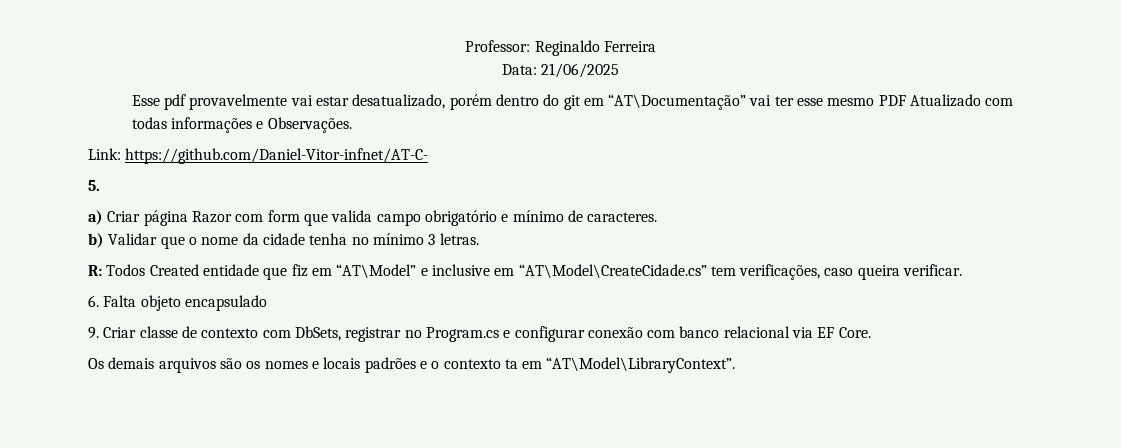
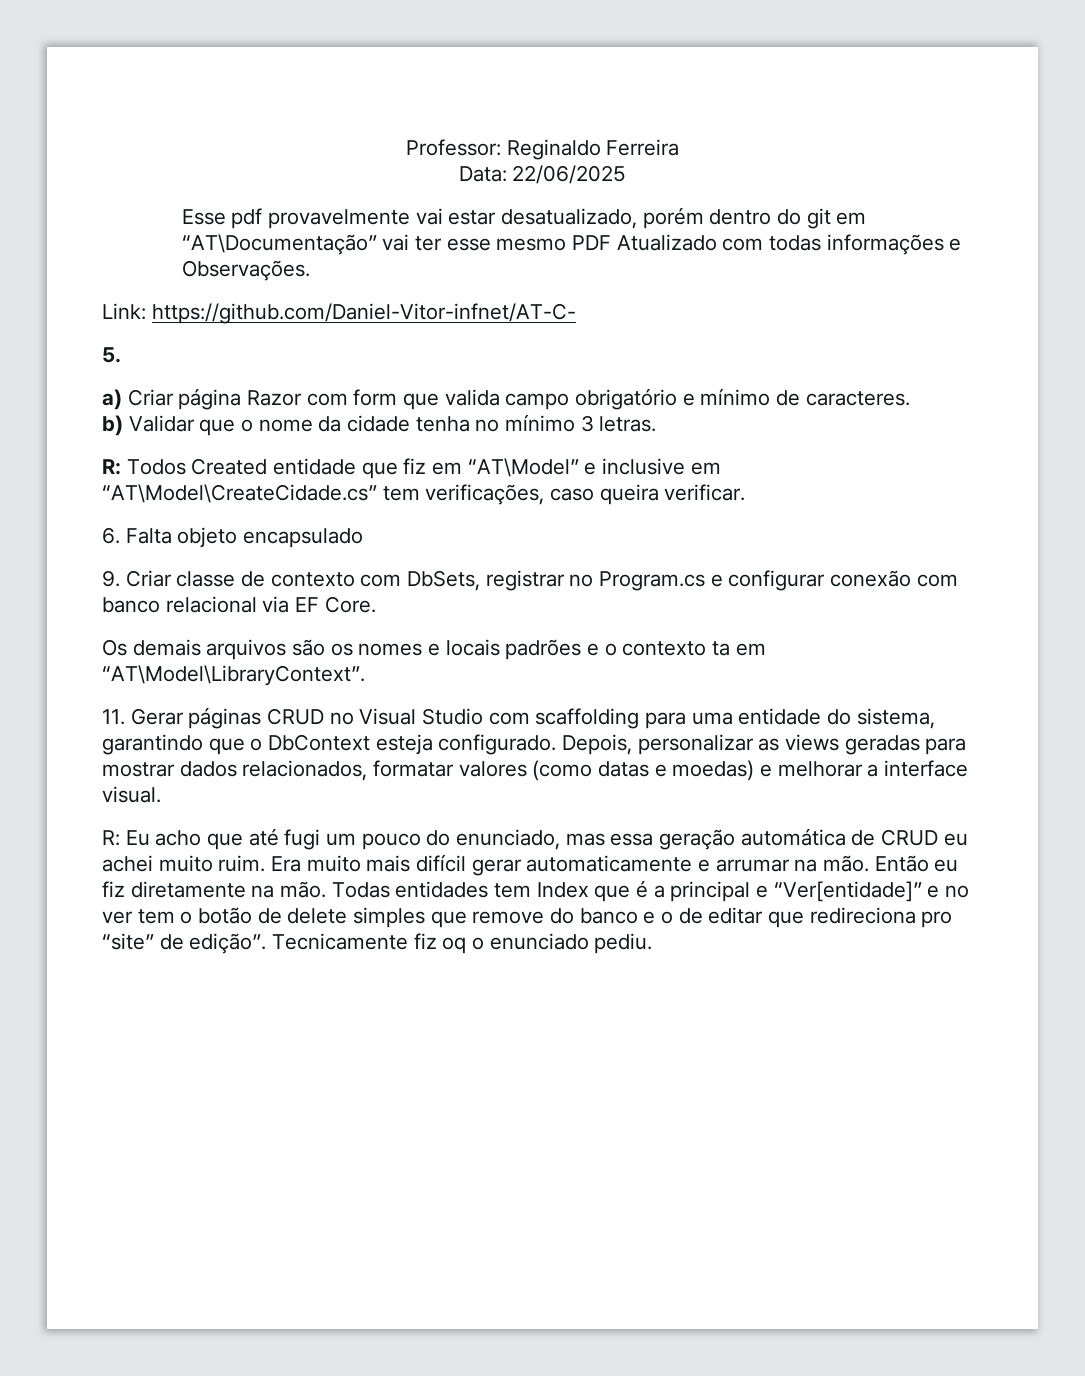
[541,63,620,78] 21/06/2025 -> [512,165,627,184] 22/06/2025
(736, 365) none -> [102,707,935,729] [102,734,967,755] [102,760,969,781] [102,786,161,803] [102,828,968,850] [102,854,959,876] [102,880,970,902] [102,907,953,928] [102,933,653,954] // 11. Gerar páginas CRUD no Visual Studio com scaffolding para uma entidade do sistema, garantindo que o DbContext esteja configurado. Depois, personalizar as views geradas para mostrar dados relacionados, formatar valores (como datas e moedas) e melhorar a interface visual. // R: Eu acho que até fugi um pouco do enunciado, mas essa geração automática de CRUD eu achei muito ruim. Era muito mais difícil gerar automaticamente e arrumar na mão. Então eu fiz diretamente na mão. Todas entidades tem Index que é a principal e “Ver[entidade]” e no ver tem o botão de delete simples que remove do banco e o de editar que redireciona pro “site” de edição”. Tecnicamente fiz oq o enunciado pediu.

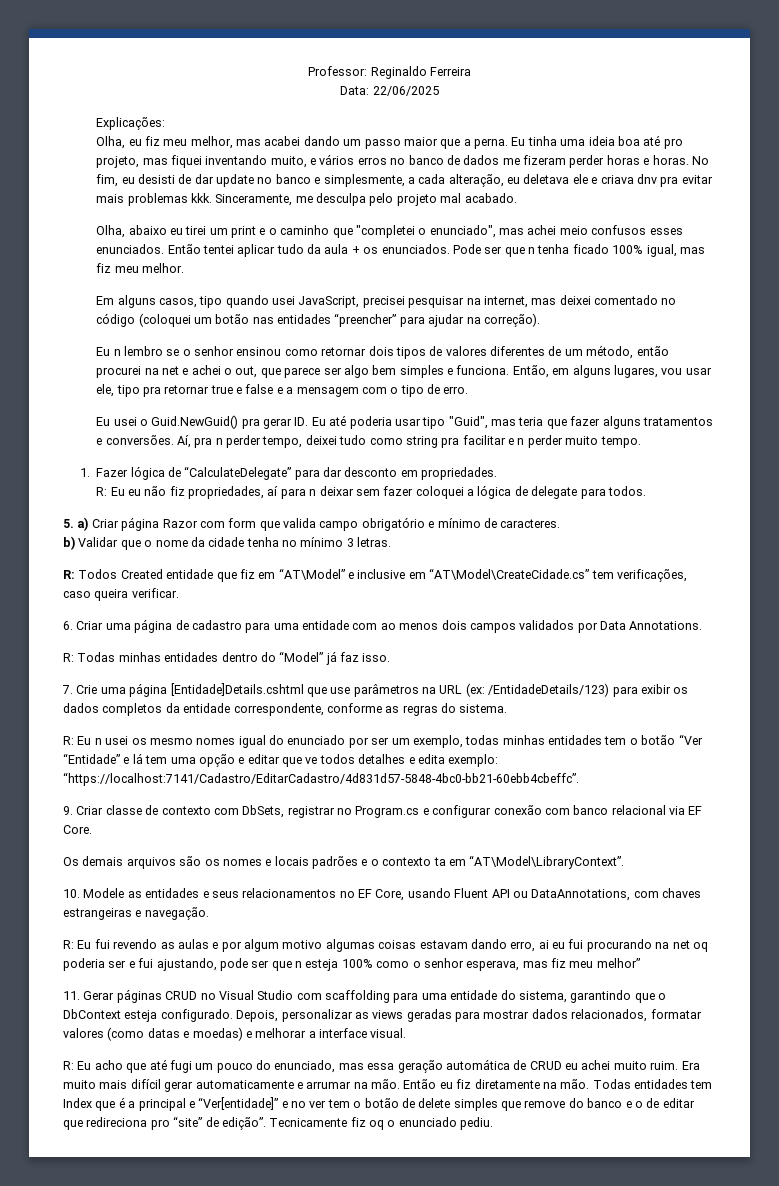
[181,207,867,229] [181,234,962,255] [181,260,310,281] [102,303,576,324] Esse pdf provavelmente vai estar desatualizado, porém dentro do git em “AT\Documentação” vai ter esse mesmo PDF Atualizado com todas informações e Observações. // Link: https://github.com/Daniel-Vitor-infnet/AT-C- -> [96,117,166,130] [96,135,683,149] [96,154,709,168] [96,174,713,187] [96,193,517,206] [96,225,683,238] [96,244,705,257] [96,263,184,273] [96,295,677,308] [96,313,540,327] [96,345,669,359] [96,365,712,378] [96,384,469,397] [96,415,713,429] [96,435,641,448] [79,466,498,480] [96,485,646,499] Explicações: // Olha, eu fiz meu melhor, mas acabei dando um passo maior que a perna. Eu tinha uma ideia boa até pro projeto, mas fiquei inventando muito, e vários erros no banco de dados me fizeram perder horas e horas. No fim, eu desisti de dar update no banco e simplesmente, a cada alteração, eu deletava ele e criava dnv pra evitar mais problemas kkk. Sinceramente, me desculpa pelo projeto mal acabado. // Olha, abaixo eu tirei um print e o caminho que "completei o enunciado", mas achei meio confusos esses enunciados. Então tentei aplicar tudo da aula + os enunciados. Pode ser que n tenha ficado 100% igual, mas fiz meu melhor. // Em alguns casos, tipo quando usei JavaScript, precisei pesquisar na internet, mas deixei comentado no código (coloquei um botão nas entidades “preencher” para ajudar na correção). // Eu n lembro se o senhor ensinou como retornar dois tipos de valores diferentes de um método, então procurei na net e achei o out, que parece ser algo bem simples e funciona. Então, em alguns lugares, vou usar ele, tipo pra retornar true e false e a mensagem com o tipo de erro. // Eu usei o Guid.NewGuid() pra gerar ID. Eu até poderia usar tipo "Guid", mas teria que fazer alguns tratamentos e conversões. Aí, pra n perder tempo, deixei tudo como string pra facilitar e n perder muito tempo. // 1. Fazer lógica de “CalculateDelegate” para dar desconto em propriedades. // R: Eu eu não fiz propriedades, aí para n deixar sem fazer coloquei a lógica de delegate para todos.
(121, 355) // -> (74, 523) none
[125,527,364,548] Falta objeto encapsulado -> [76,619,703,633] [63,651,391,665] [62,683,689,697] [63,703,508,716] [63,734,703,748] [63,753,499,767] [63,772,579,786] Criar uma página de cadastro para uma entidade com ao menos dois campos validados por Data Annotations. // R: Todas minhas entidades dentro do “Model” já faz isso. // 7. Crie uma página [Entidade]Details.cshtml que use parâmetros na URL (ex: /EntidadeDetails/123) para exibir os dados completos da entidade correspondente, conforme as regras do sistema. // R: Eu n usei os mesmo nomes igual do enunciado por ser um exemplo, todas minhas entidades tem o botão “Ver “Entidade” e lá tem uma opção e editar que ve todos detalhes e edita exemplo: “https://localhost:7141/Cadastro/EditarCadastro/4d831d57-5848-4bc0-bb21-60ebb4cbeffc”.
(365, 675) none -> [63,888,701,901] [63,907,209,920] [63,939,708,952] [63,958,640,971] // 10. Modele as entidades e seus relacionamentos no EF Core, usando Fluent API ou DataAnnotations, com chaves estrangeiras e navegação. // R: Eu fui revendo as aulas e por algum motivo algumas coisas estavam dando erro, ai eu fui procurando na net oq poderia ser e fui ajustando, pode ser que n esteja 100% como o senhor esperava, mas fiz meu melhor”

